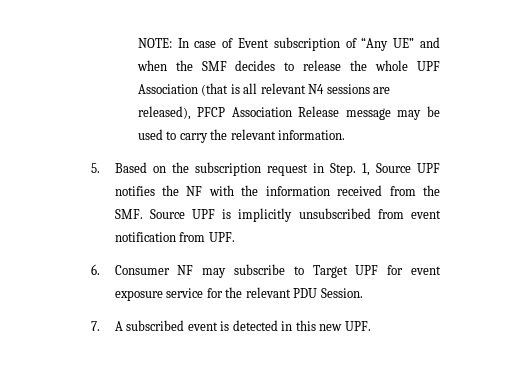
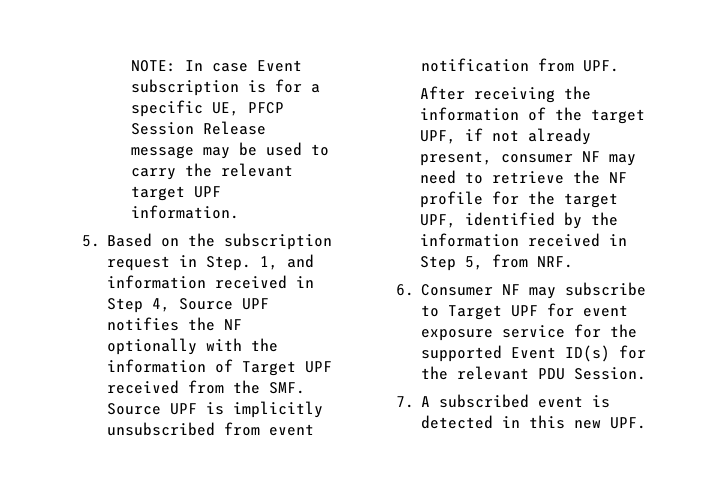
[222,38,234,48] of -> (249, 67) none
[345,37,440,51] [136,60,441,71] [137,83,391,96] [137,106,292,120] of “Any UE” and when the SMF decides to release the whole UPF Association (that is all relevant N4 sessions are released), PFCP Association -> [248,79,321,93] [131,100,285,117] [131,122,195,135] is for a specific UE, PFCP Session
(276, 134) none -> [131,186,222,201] target UPF
(370, 169) none -> [287,254,315,268] [107,275,315,289] [107,298,171,313] and information received in Step 4,
(203, 191) none -> [107,338,198,355] optionally
(330, 191) none -> [215,359,333,376] of Target UPF
(235, 237) none -> [420,86,592,103] [420,107,646,124] [420,128,592,145] [420,151,637,166] [420,170,628,184] [420,191,619,208] [420,212,619,229] [420,233,628,247] [420,254,574,271] // After receiving the information of the target UPF, if not already present, consumer NF may need to retrieve the NF profile for the target UPF, identified by the information received in Step 5, from NRF.
(243, 292) none -> [421,345,647,362] [421,366,449,380] supported Event ID(s) for the

